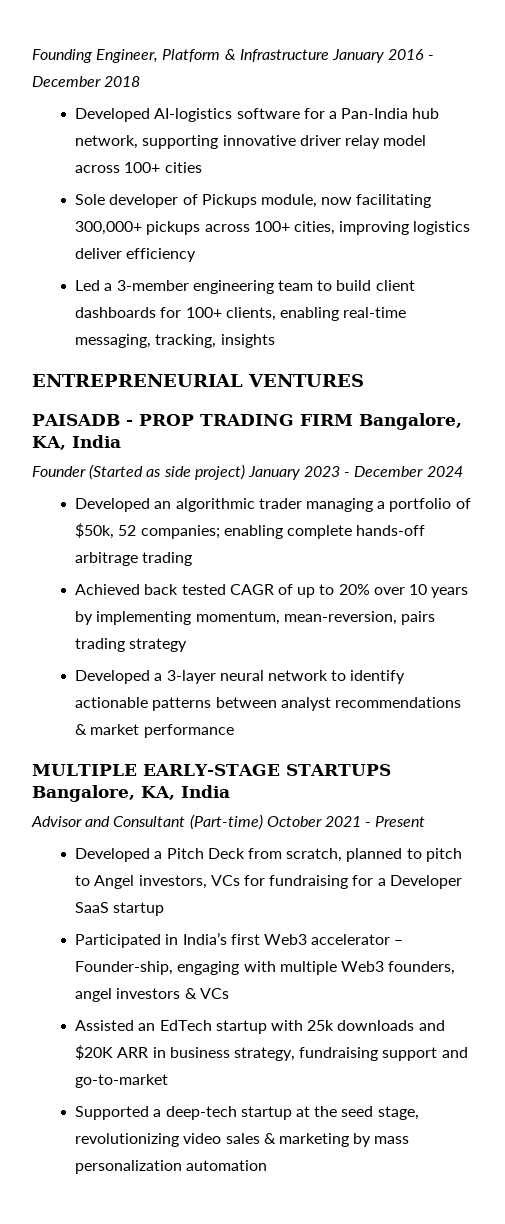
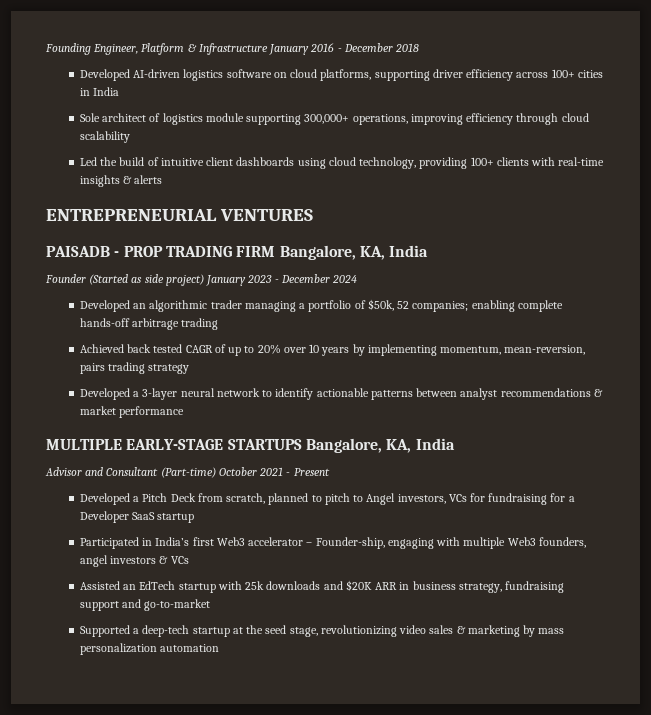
[154,108,440,122] [75,135,427,149] AI-logistics software for a Pan-India hub network, supporting innovative driver relay model -> [133,69,514,81] AI-driven logistics software on cloud platforms, supporting driver efficiency
(202, 167) none -> [79,87,120,96] in India
[109,194,432,208] [75,221,471,235] [75,248,197,262] [75,280,415,294] [75,307,407,321] [75,334,217,348] developer of Pickups module, now facilitating 300,000+ pickups across 100+ cities, improving logistics deliver efficiency // Led a 3-member engineering team to build client dashboards for 100+ clients, enabling real-time messaging, tracking, -> [102,113,589,125] [79,131,130,143] [79,157,605,169] architect of logistics module supporting 300,000+ operations, improving efficiency through cloud scalability // Led the build of intuitive client dashboards using cloud technology, providing 100+ clients with real-time
(275, 341) none -> [123,175,163,184] & alerts

